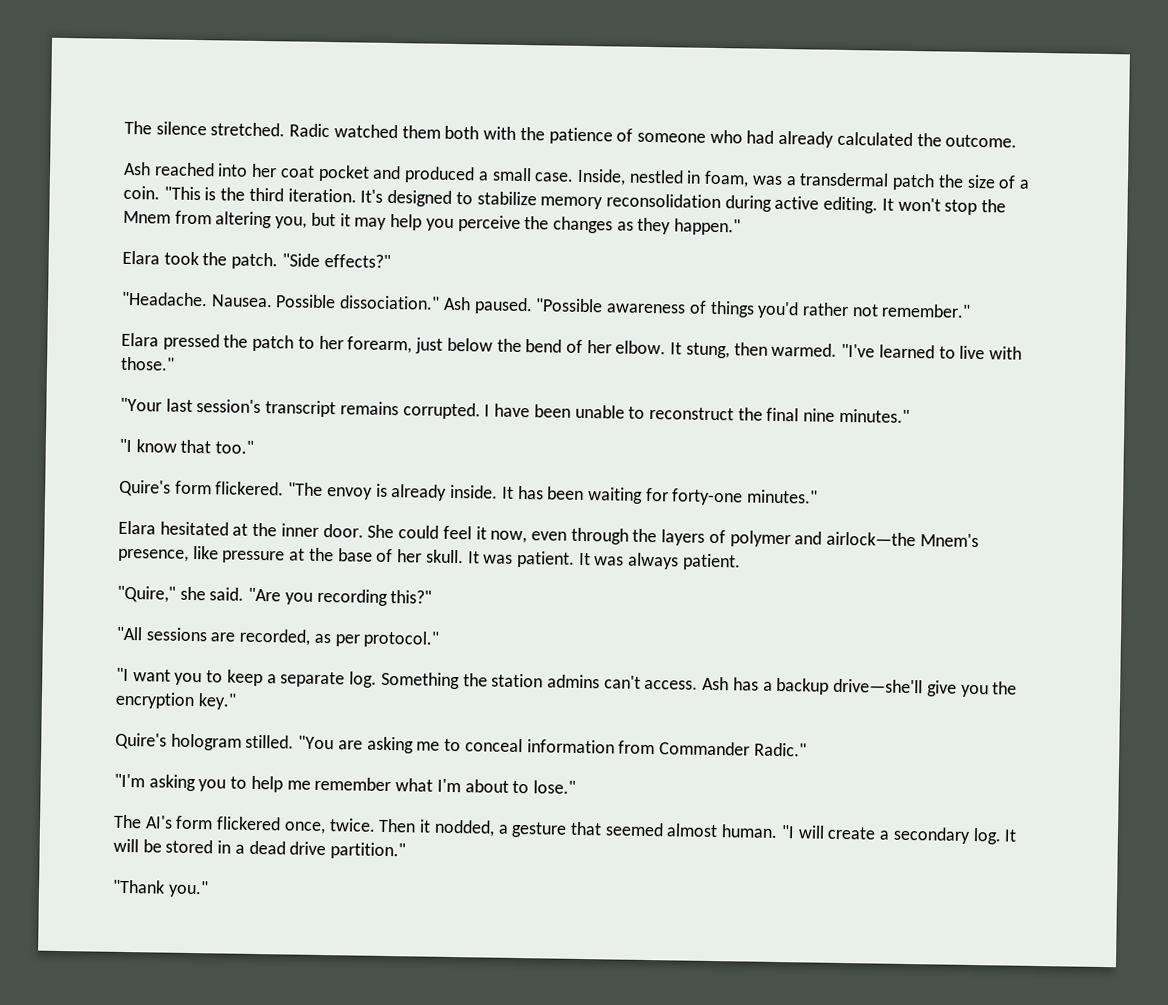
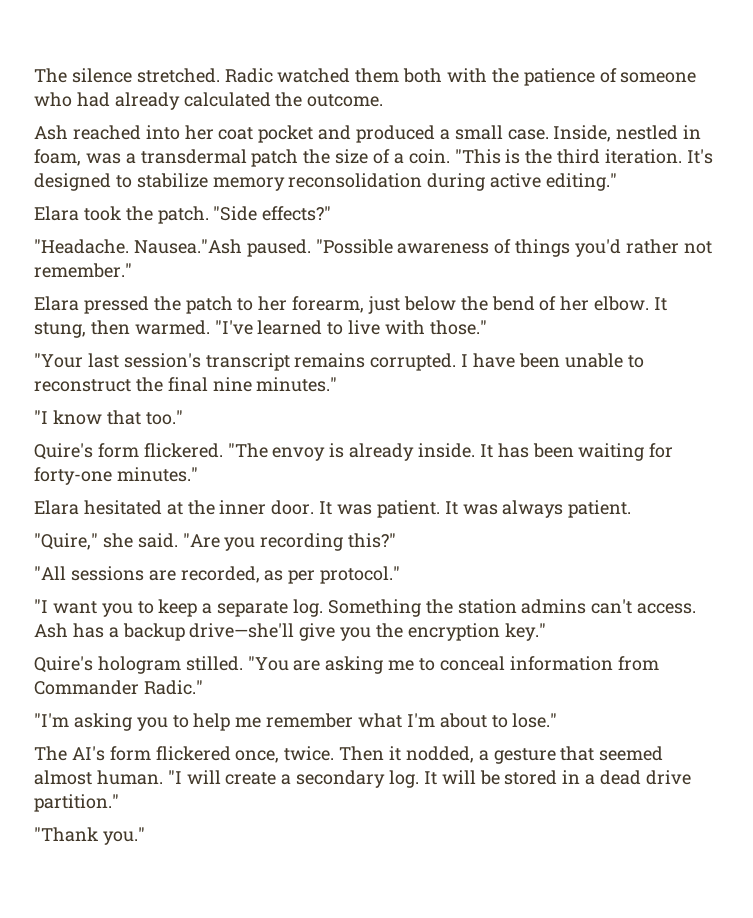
[823,196,1007,216] [123,210,742,236] editing. It won't stop the Mnem from altering you, but it may help you perceive the changes as they happen." -> [546,173,618,191] editing."
[210,294,471,311] Nausea. Possible dissociation." Ash -> [133,239,242,254] Nausea."Ash
[367,524,979,548] [118,545,464,564] She could feel it now, even through the layers of polymer and airlock—the Mnem's presence, like pressure at the base of her skull. -> (315, 507) none

